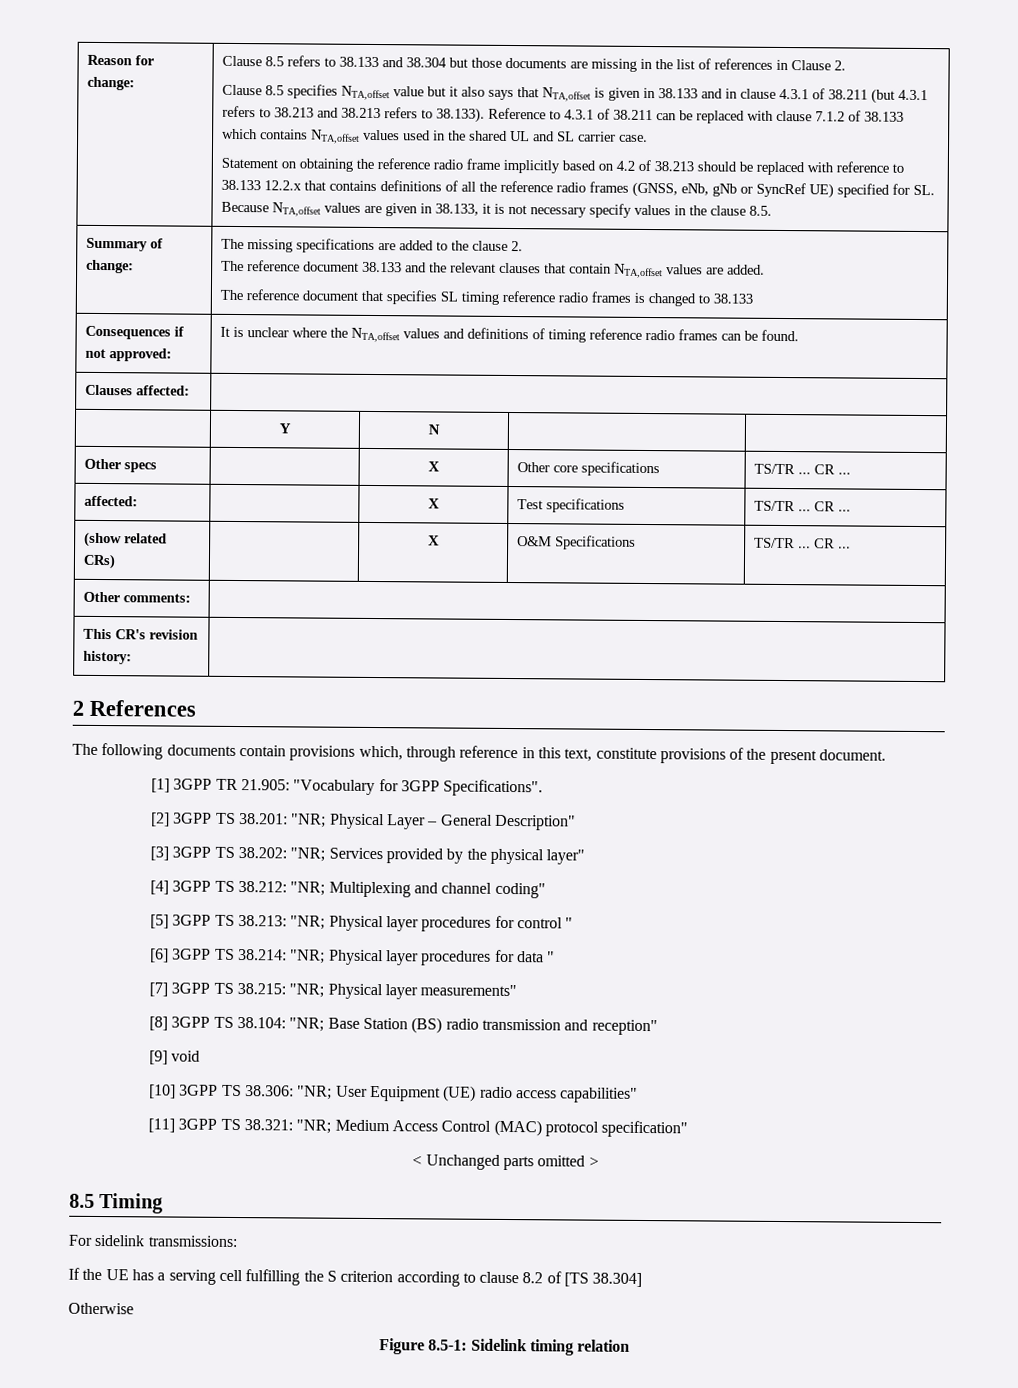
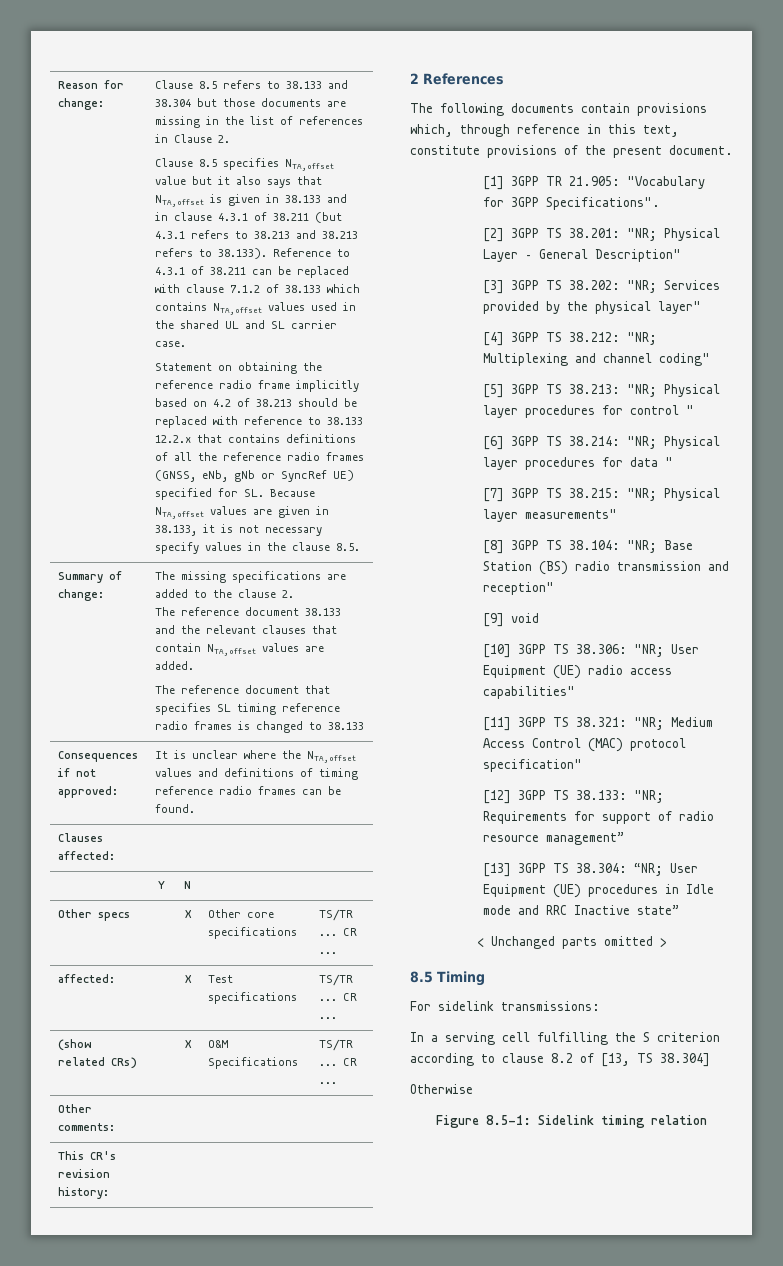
(689, 1129) none -> [483,790,665,804] [483,811,715,824] [483,832,625,845] [483,863,699,877] [483,884,715,898] [483,905,680,915] // [12] 3GPP TS 38.133: "NR; Requirements for support of radio resource management” // [13] 3GPP TS 38.304: “NR; User Equipment (UE) procedures in Idle mode and RRC Inactive state”
[68,1267,154,1281] If the UE has -> [410,1032,424,1042] In
[564,1272,590,1287] [TS -> [601,1053,653,1067] [13, TS

